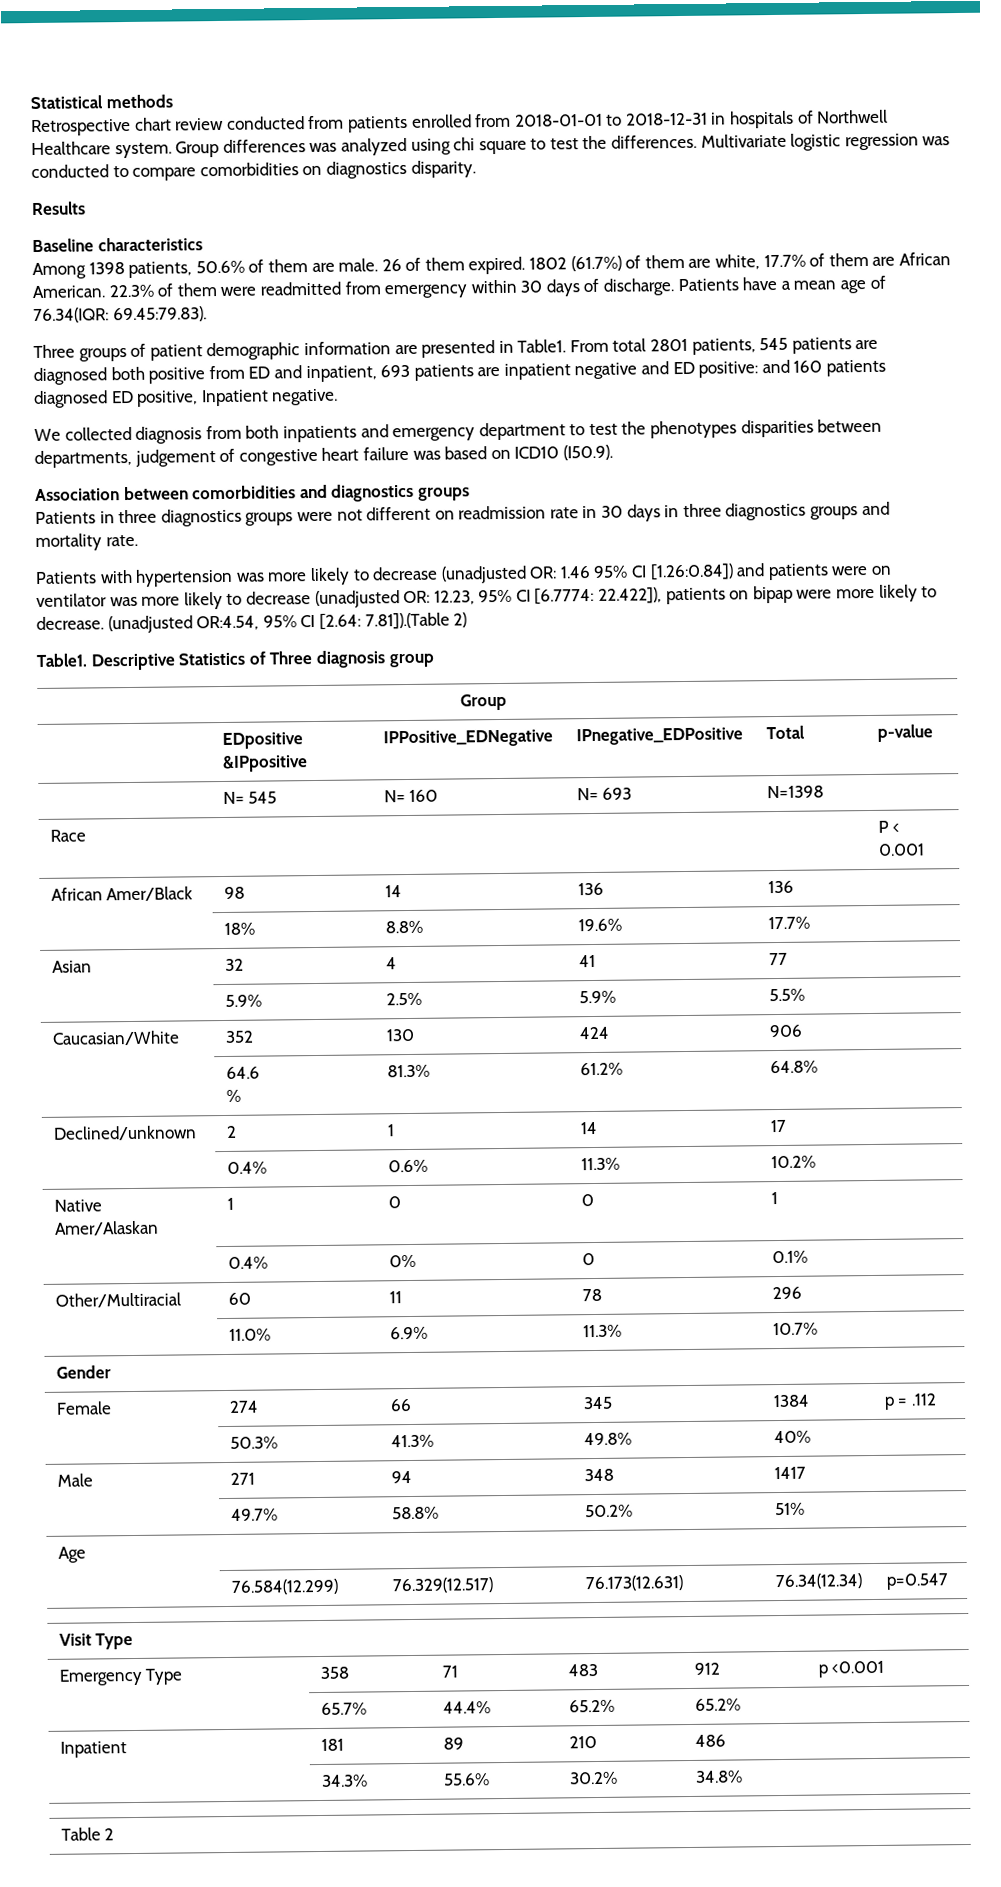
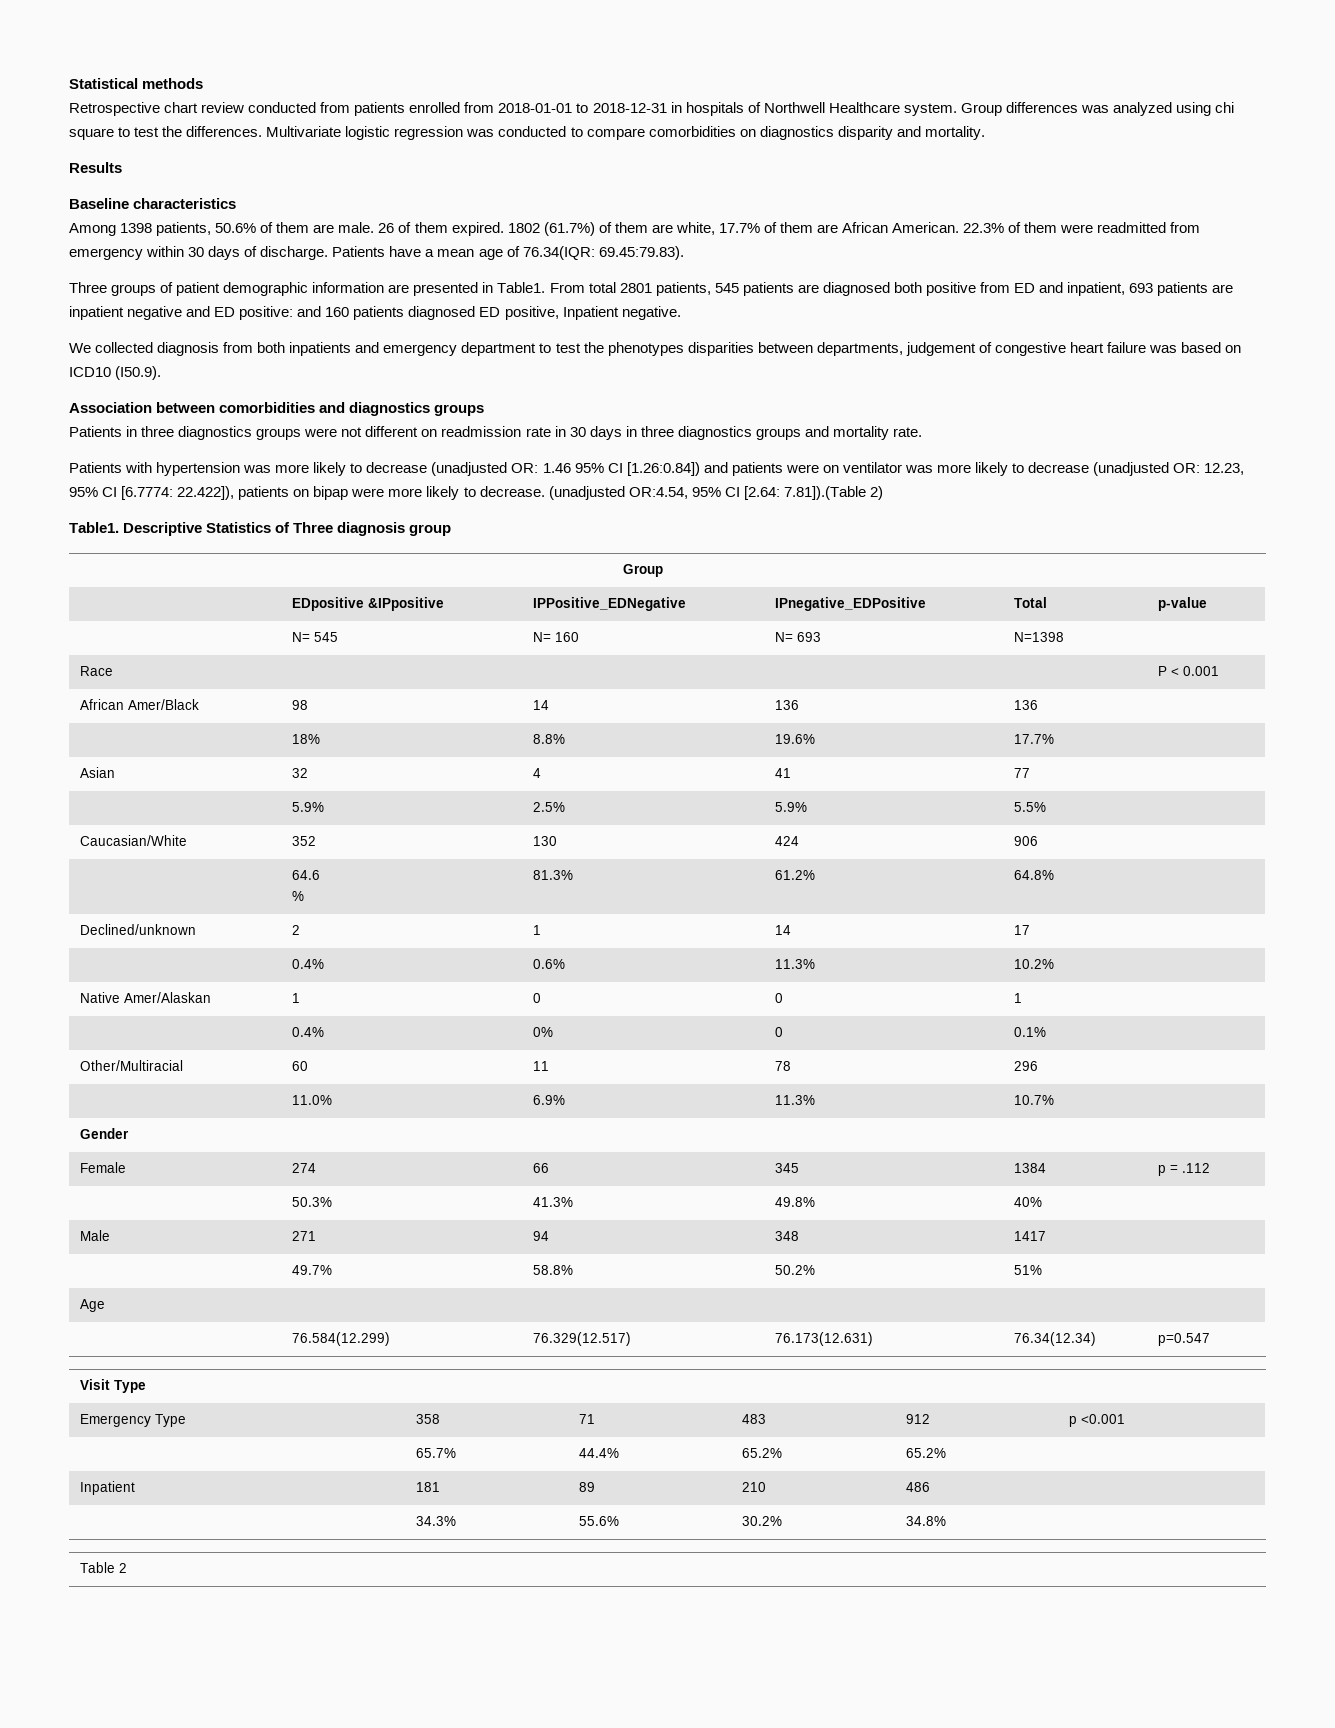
[410,160,476,178] disparity. -> [837,126,985,140] disparity and mortality.

